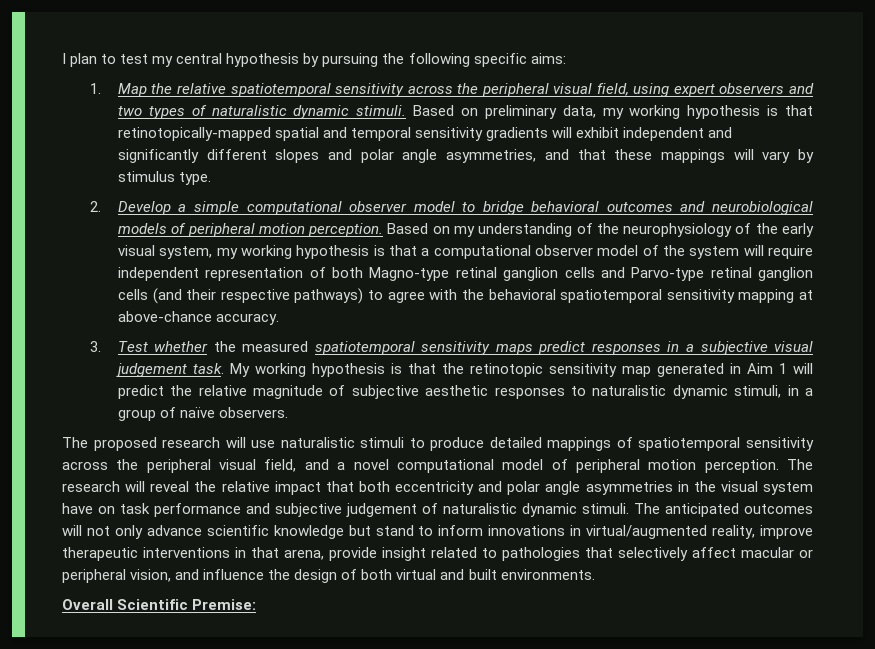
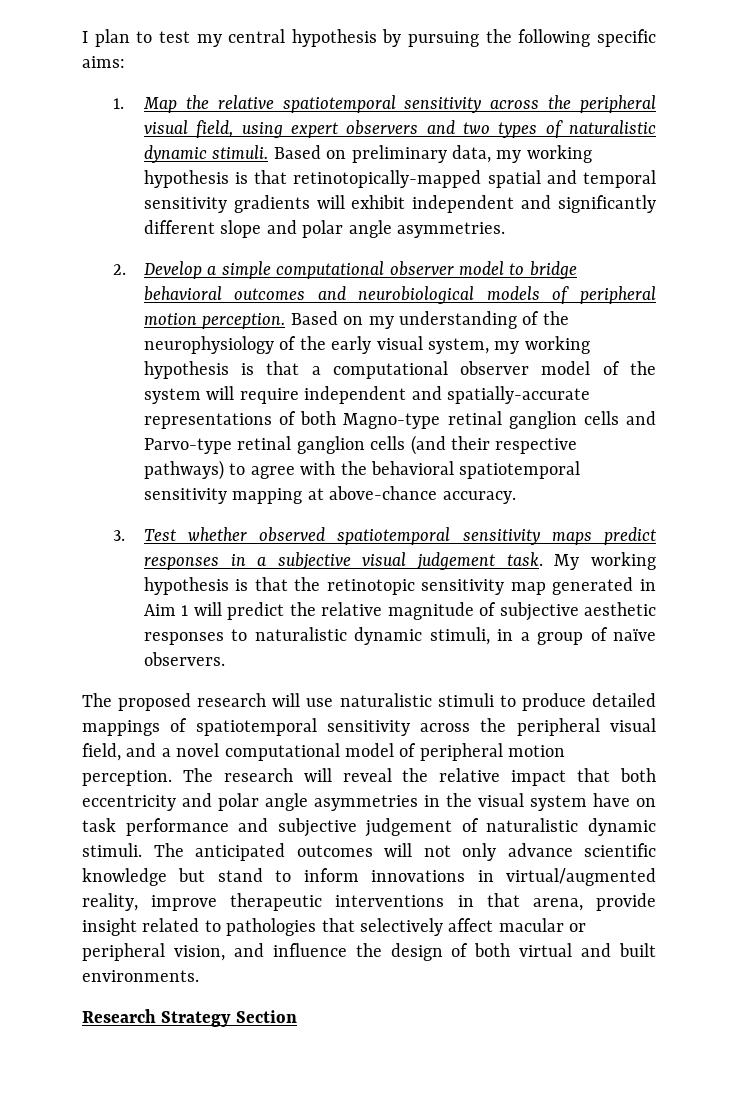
[275,149,814,163] [117,171,211,185] slopes and polar angle asymmetries, and that these mappings will vary by stimulus type. -> [220,220,505,238] slope and polar angle asymmetries.
[205,267,304,281] representation -> [411,386,590,404] [143,413,272,429] and spatially-accurate representations
[213,341,309,352] the measured -> [259,527,326,542] observed
[62,599,257,610] Overall Scientific Premise: -> [82,1009,297,1027] Research Strategy Section

